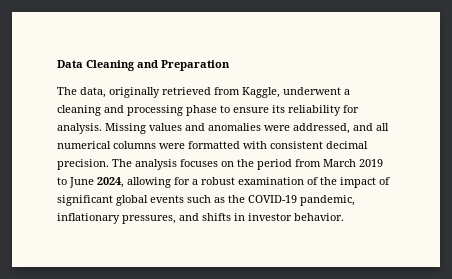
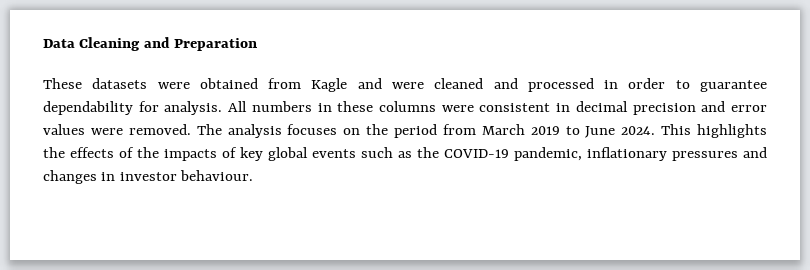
[57,87,350,98] [57,105,359,116] [57,123,389,134] [57,141,368,149] [57,159,109,170] The data, originally retrieved from Kaggle, underwent a cleaning and processing phase to ensure its reliability for analysis. Missing values and anomalies were addressed, and all numerical columns were formatted with consistent decimal precision. -> [43,78,768,92] [43,101,767,115] [43,124,191,135] These datasets were obtained from Kagle and were cleaned and processed in order to guarantee dependability for analysis. All numbers in these columns were consistent in decimal precision and error values were removed.
[97,177,390,188] [57,195,113,206] 2024, allowing for a robust examination of the impact of significant -> [621,124,767,138] [43,147,263,161] 2024. This highlights the effects of the impacts of key
[122,213,231,224] pressures, and shifts -> [672,147,767,161] [43,170,97,184] pressures and changes
[294,213,344,221] behavior. -> [180,170,254,181] behaviour.

